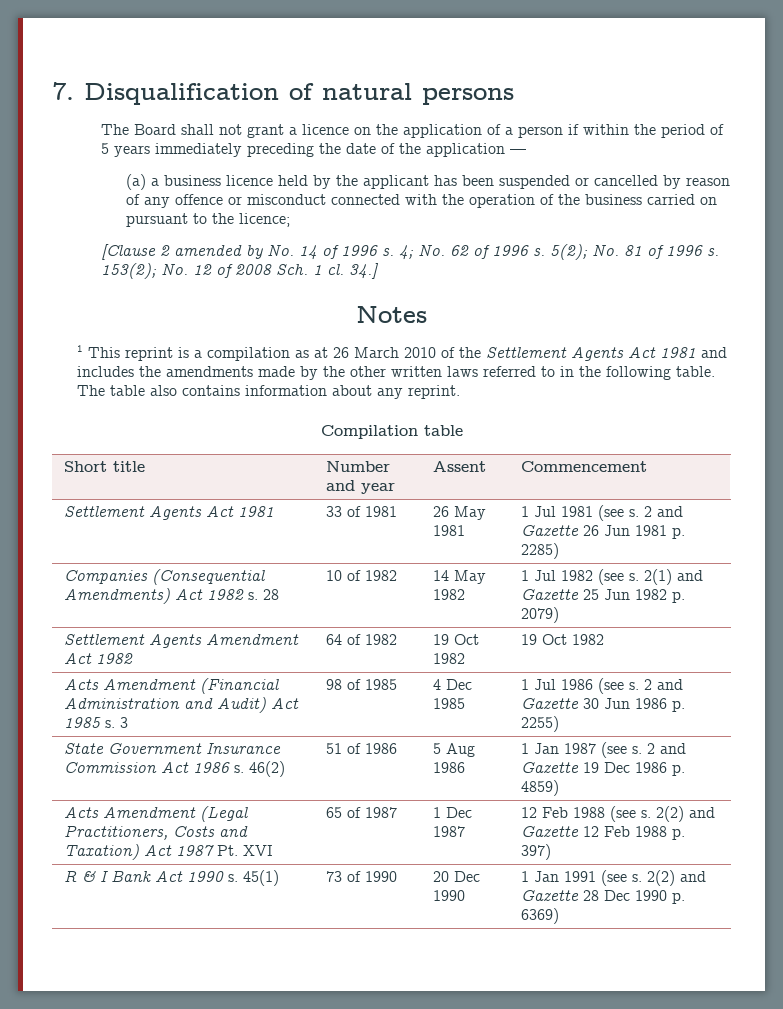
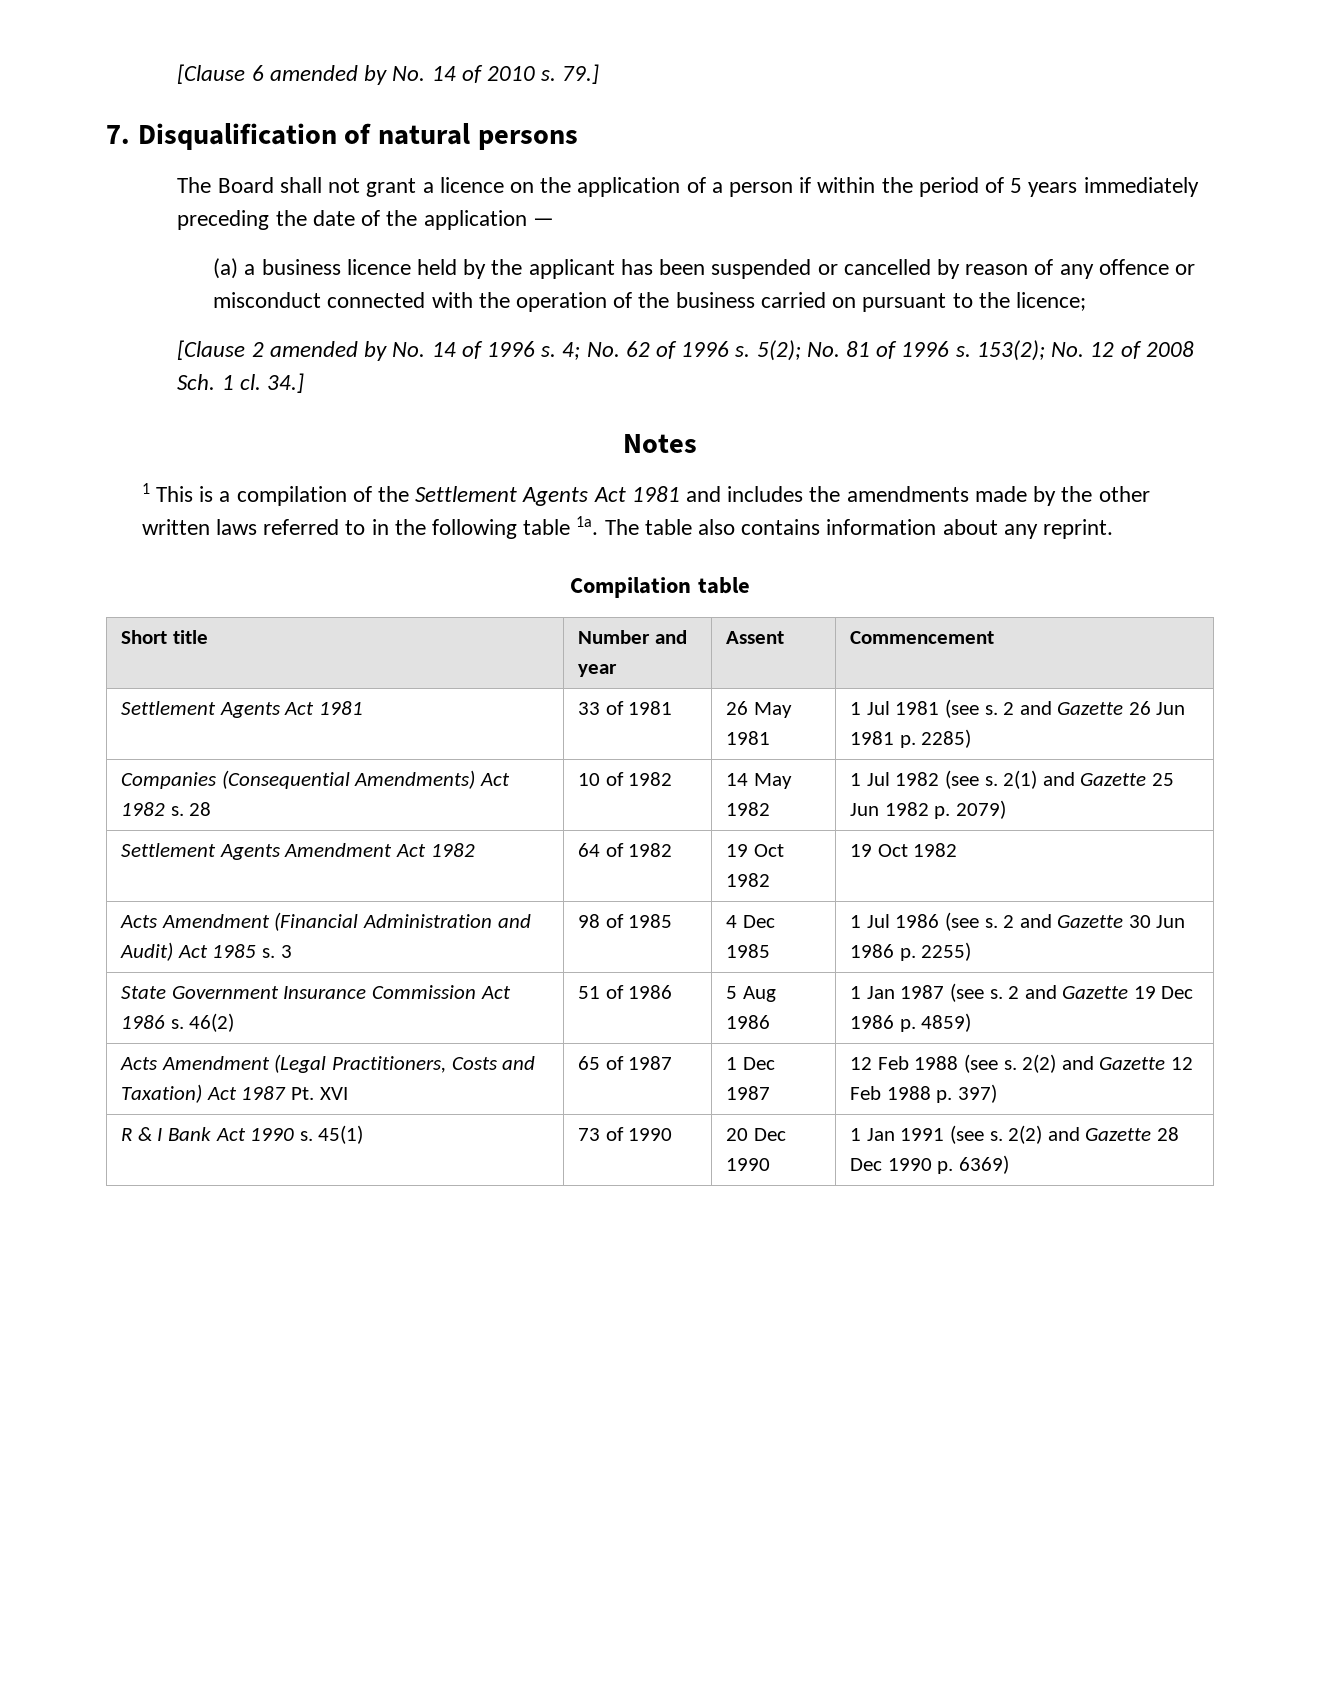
(52, 91) none -> [177,64,600,85] [Clause 6 amended by No. 14 of 2010 s. 79.] //
[124,347,173,361] reprint -> (193, 494) none
[294,347,436,358] as at 26 March 2010 -> (347, 496) none
[675,366,715,377] table. -> [523,516,599,535] table 1a.

